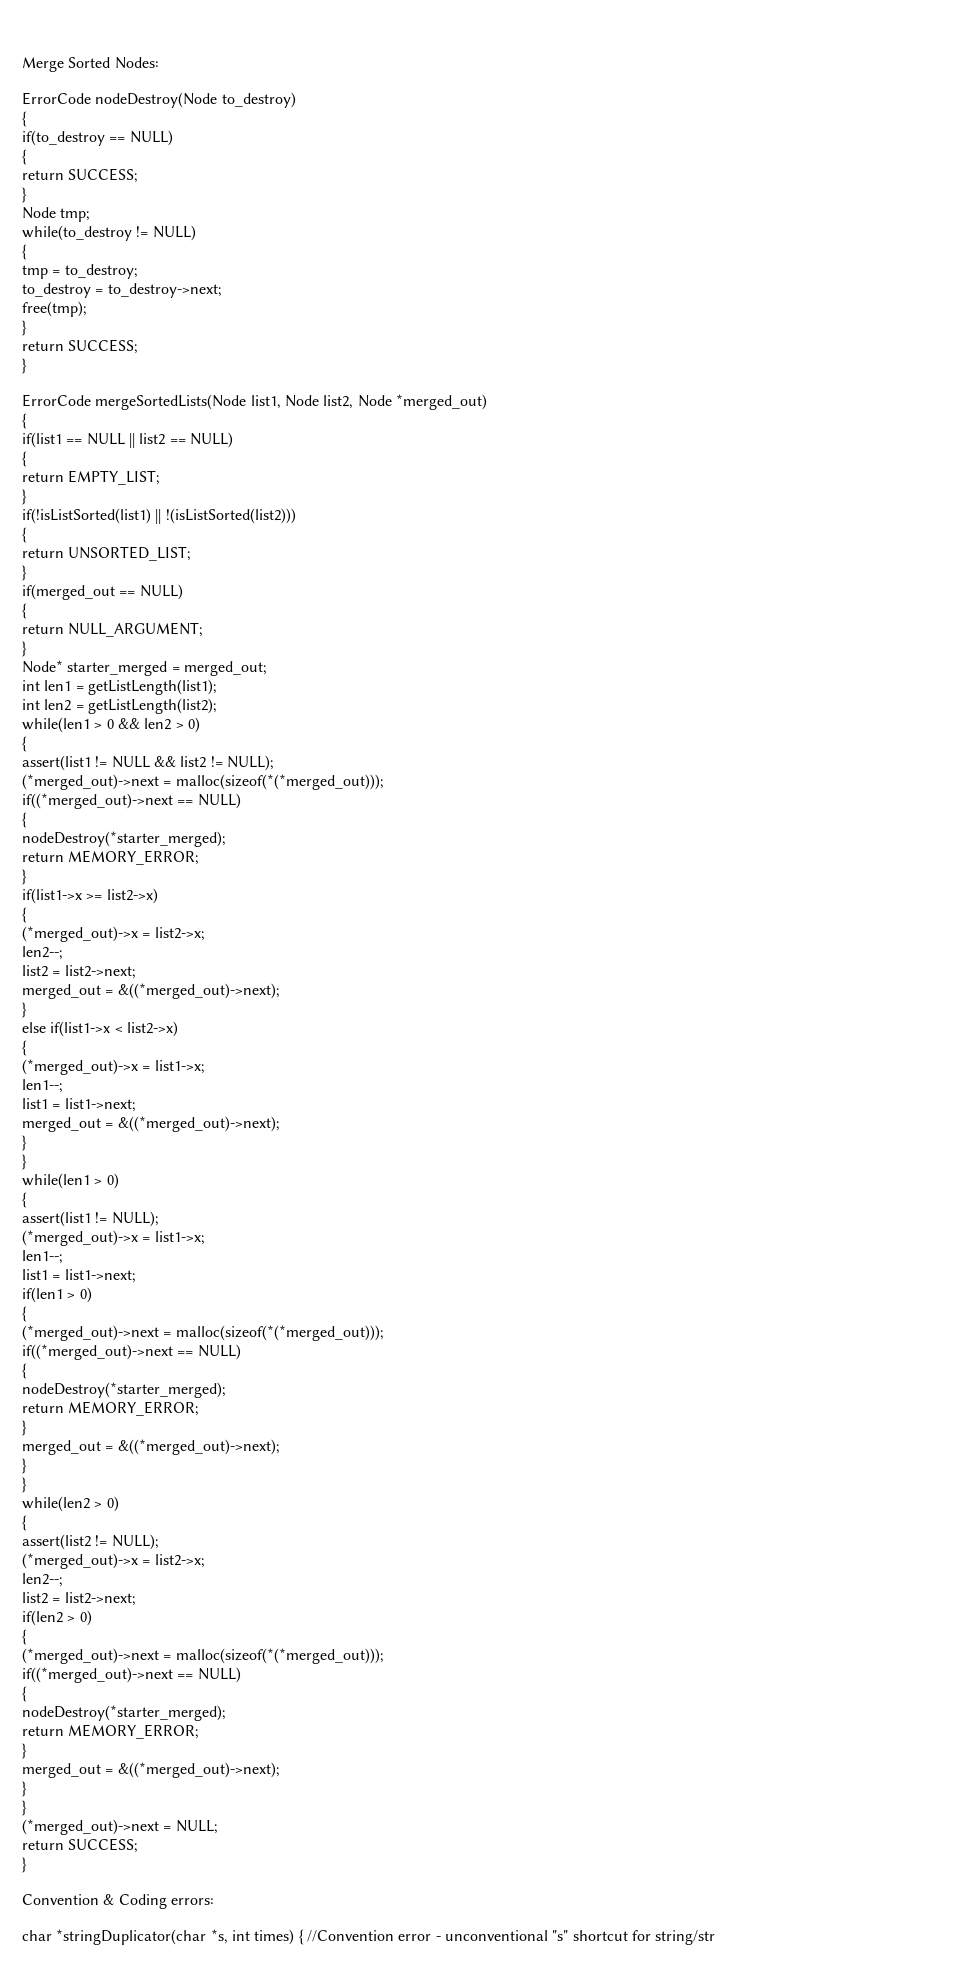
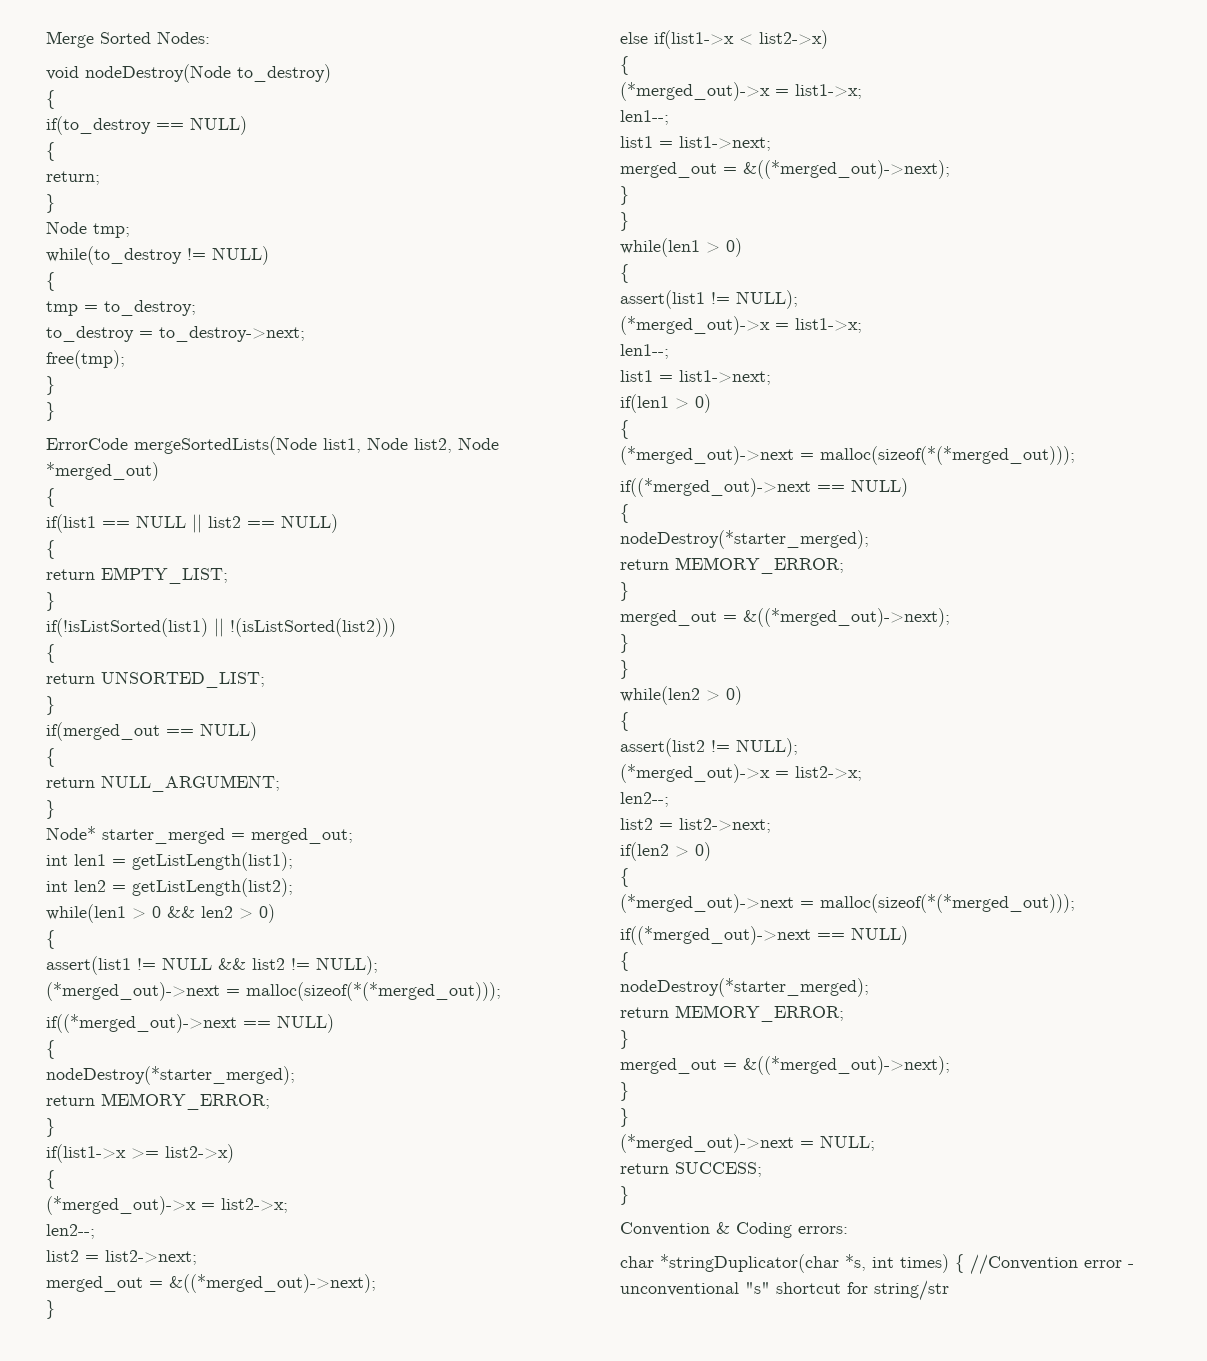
[22,92,91,105] ErrorCode -> [46,66,79,80] void
[22,168,139,183] return SUCCESS; -> [46,171,100,185] return;
[22,339,139,354] // return SUCCESS; -> (55, 385) none

